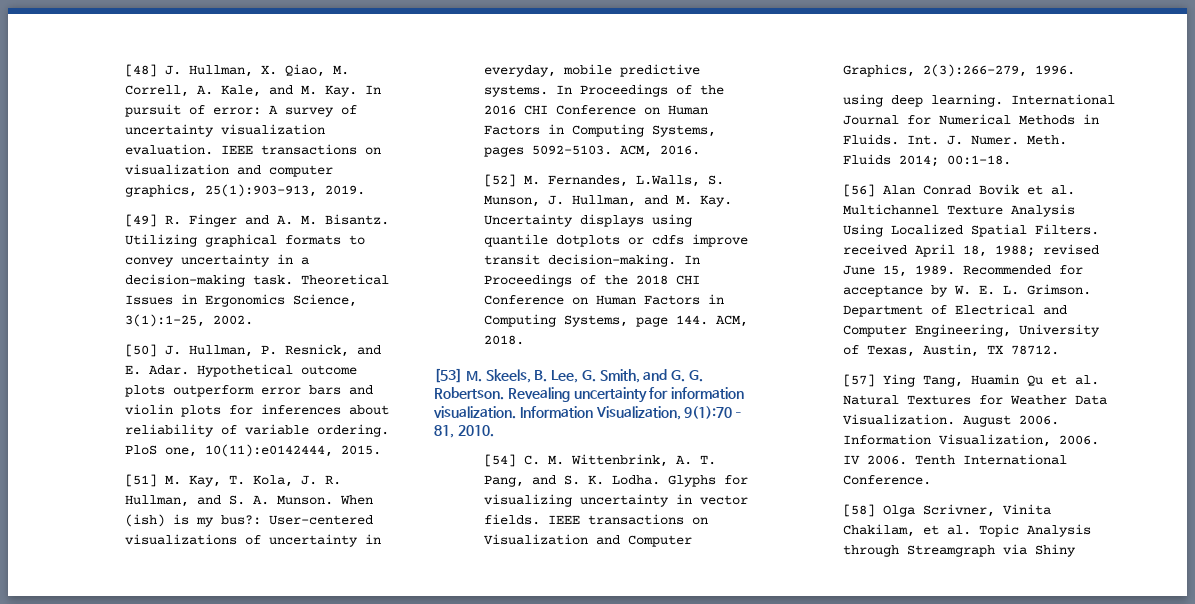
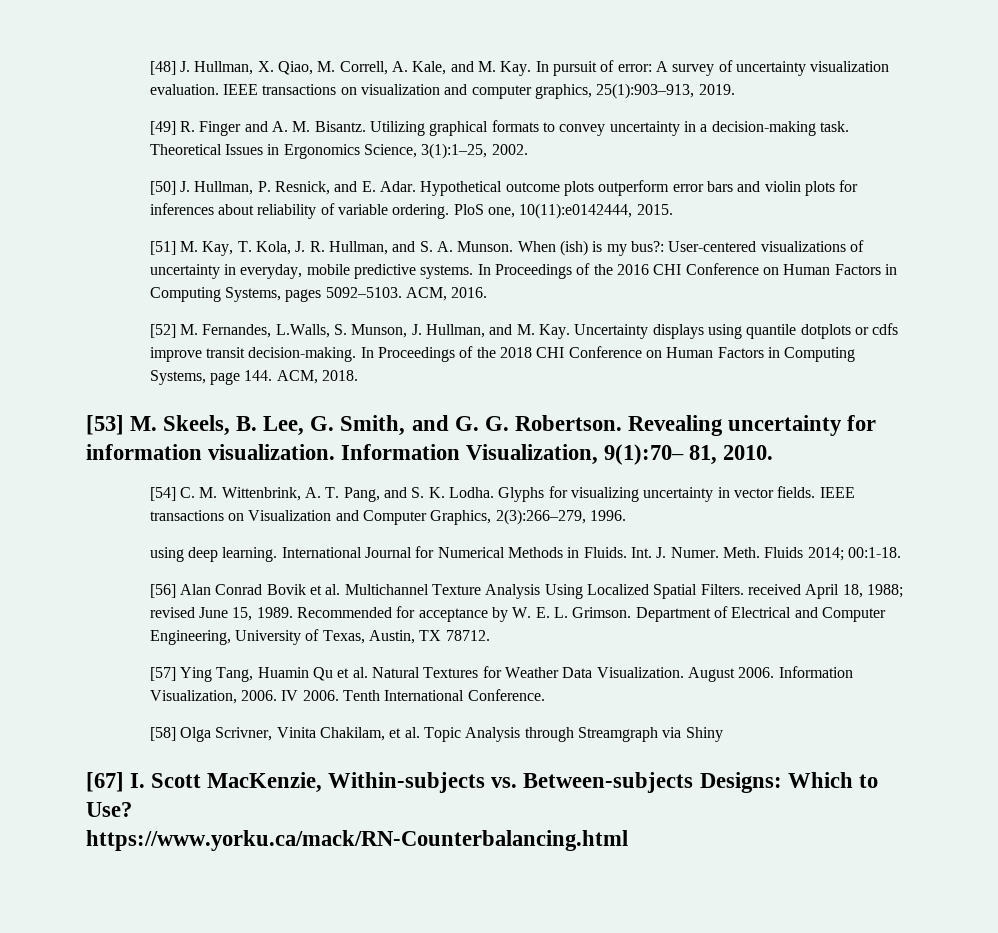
(1076, 550) none -> [86,772,878,793] [86,802,132,817] [86,830,628,851] // [67] I. Scott MacKenzie, Within-subjects vs. Between-subjects Designs: Which to Use? // https://www.yorku.ca/mack/RN-Counterbalancing.html

